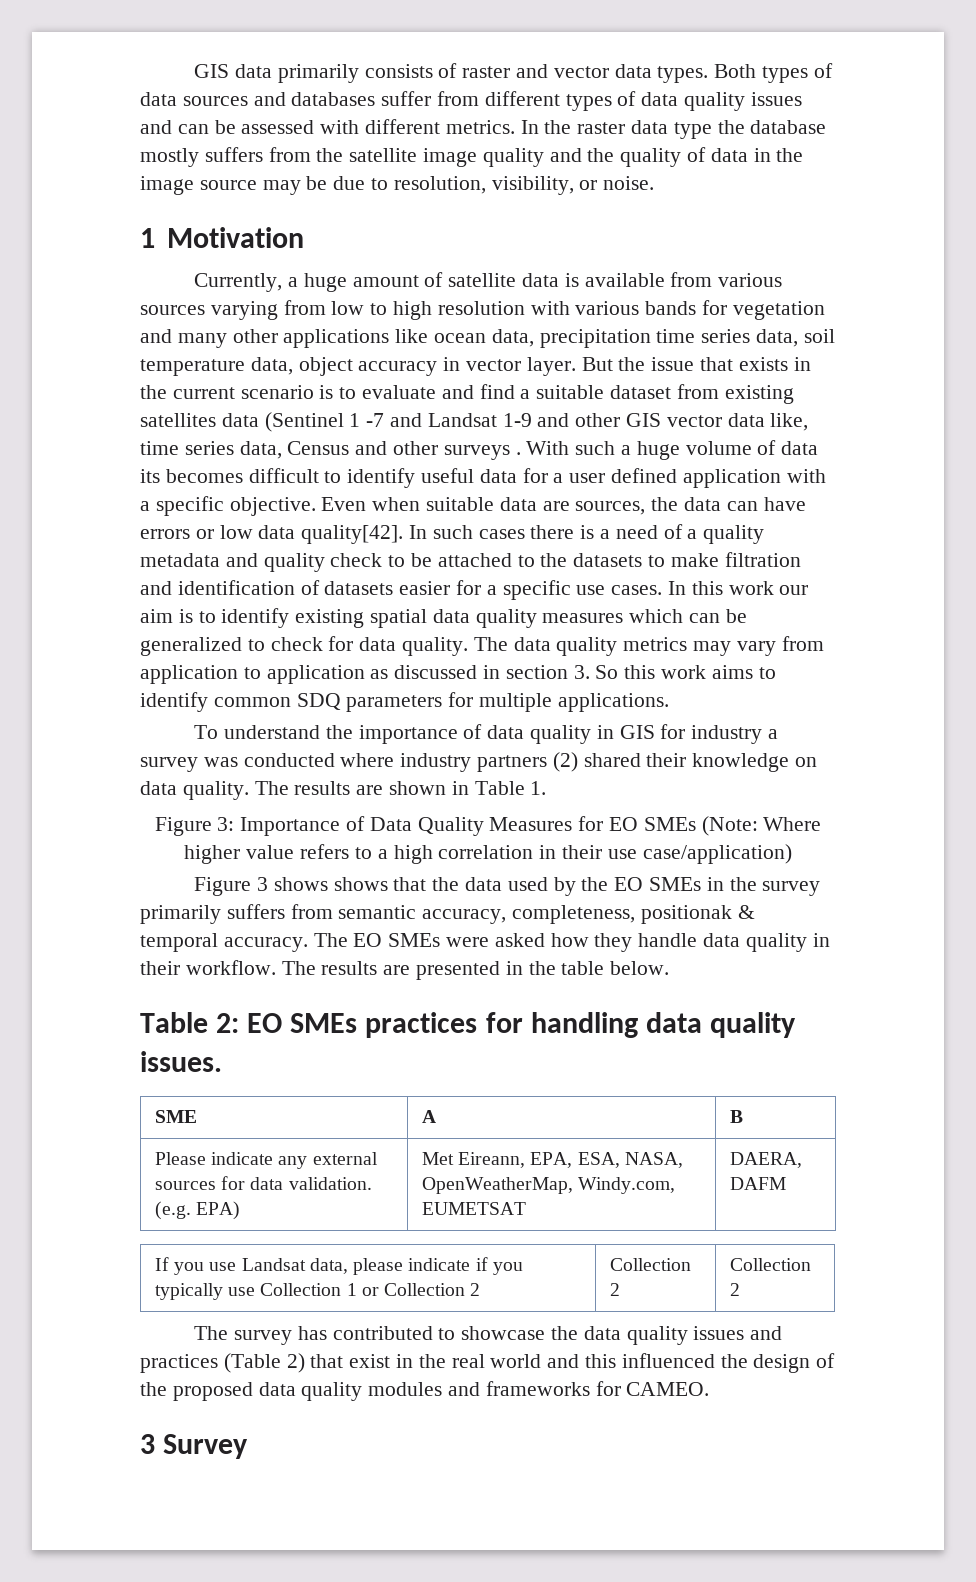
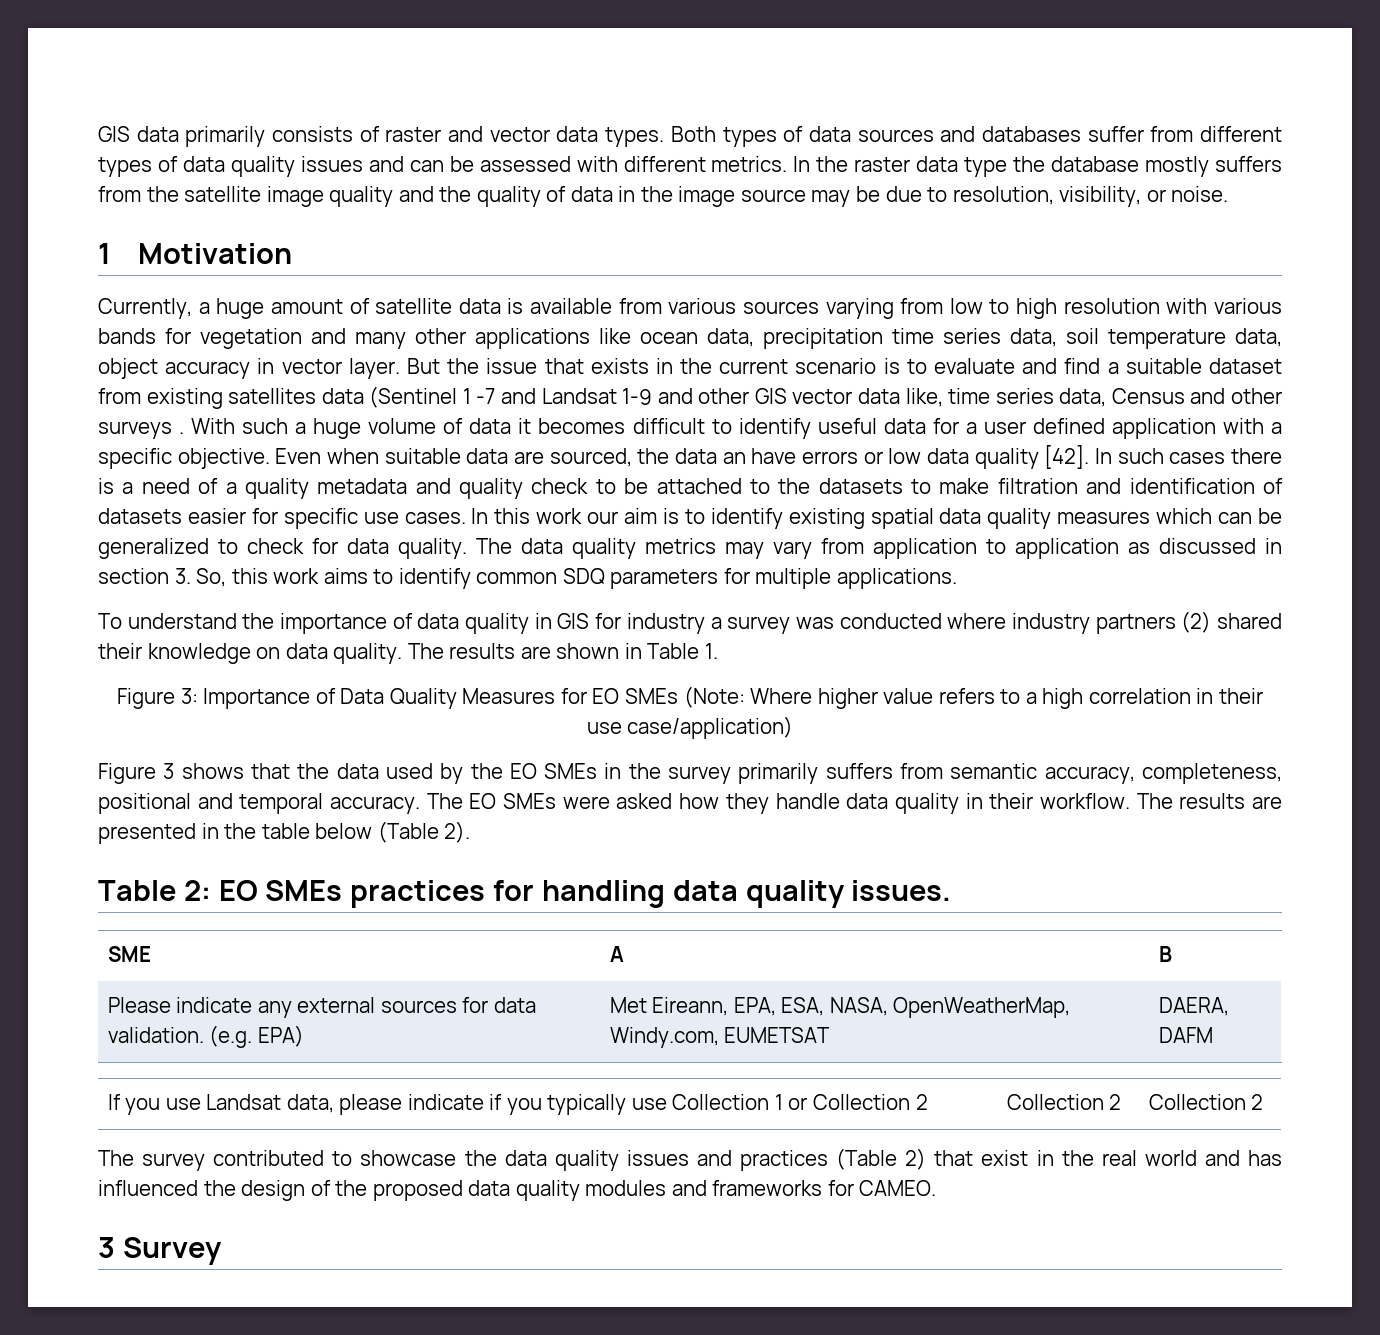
[140,469,160,483] its -> [518,418,532,434] it
[575,497,758,515] sources, the data can -> [549,448,746,467] sourced, the data an
[301,525,404,544] quality[42]. -> [974,445,1090,469] quality [42].
[486,585,497,595] a -> (278, 516) none
[595,665,619,679] So -> [196,568,227,587] So,
[333,877,388,891] shows -> (244, 771) none
[640,905,755,924] positionak & -> [98,793,233,814] positional and
[610,961,670,975] below. -> [315,821,471,843] below (Table 2).
[297,1326,327,1340] has -> (206, 1162) none
[585,1354,617,1368] this -> [1248,1150,1282,1166] has

